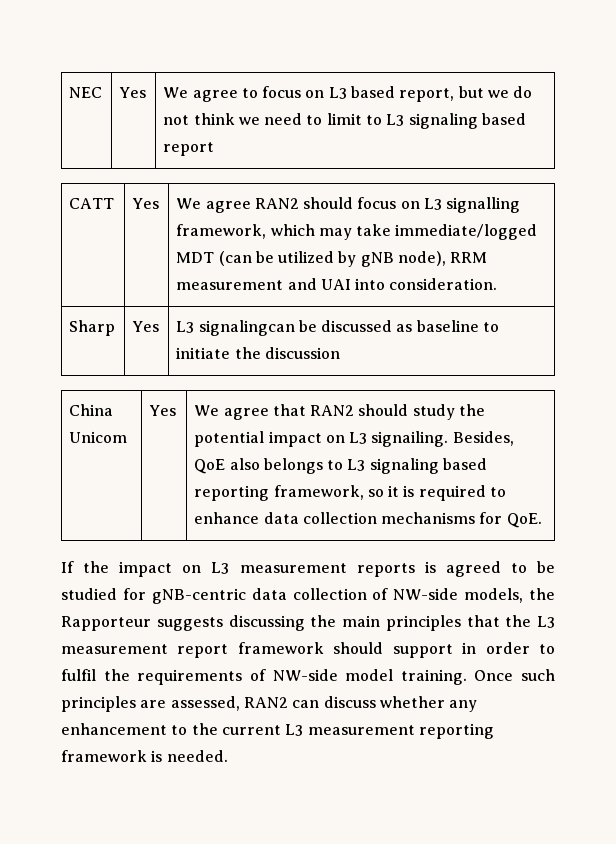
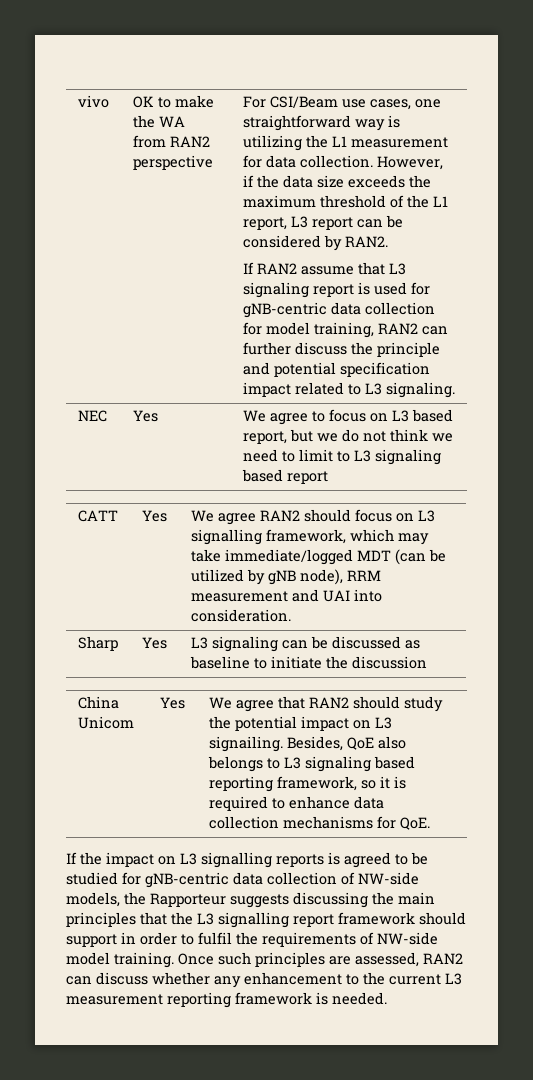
(69, 92) none -> [77,95,109,108] [132,95,214,108] [132,115,185,128] [132,135,210,148] [132,155,213,170] [242,96,441,110] [242,115,400,131] [242,135,448,151] [242,155,443,170] [242,175,431,188] [242,195,448,208] [242,215,403,230] [242,235,388,251] [242,262,406,275] [242,282,430,298] [242,302,435,318] [242,322,448,338] [242,342,440,357] [242,362,430,377] [242,382,455,398] vivo | OK to make the WA from RAN2 perspective | For CSI/Beam use cases, one straightforward way is utilizing the L1 measurement for data collection. However, if the data size exceeds the maximum threshold of the L1 report, L3 report can be considered by RAN2. // If RAN2 assume that L3 signaling report is used for gNB-centric data collection for model training, RAN2 can further discuss the principle and potential specification impact related to L3 signaling. //
[198,320,295,336] signalingcan -> [211,636,308,652] signaling can
[239,563,347,573] measurement -> [201,852,272,868] signalling
[61,644,168,654] measurement -> [218,912,289,928] signalling

